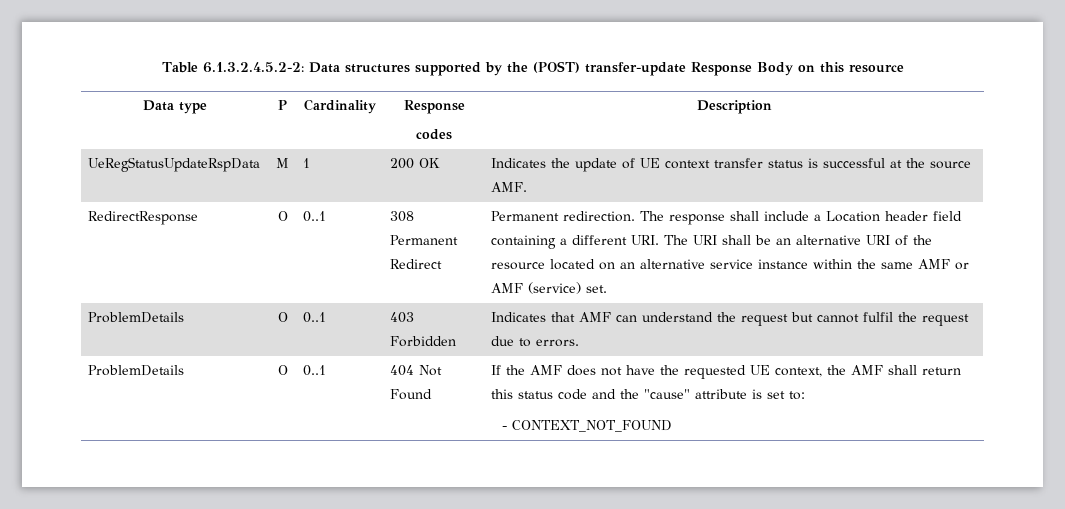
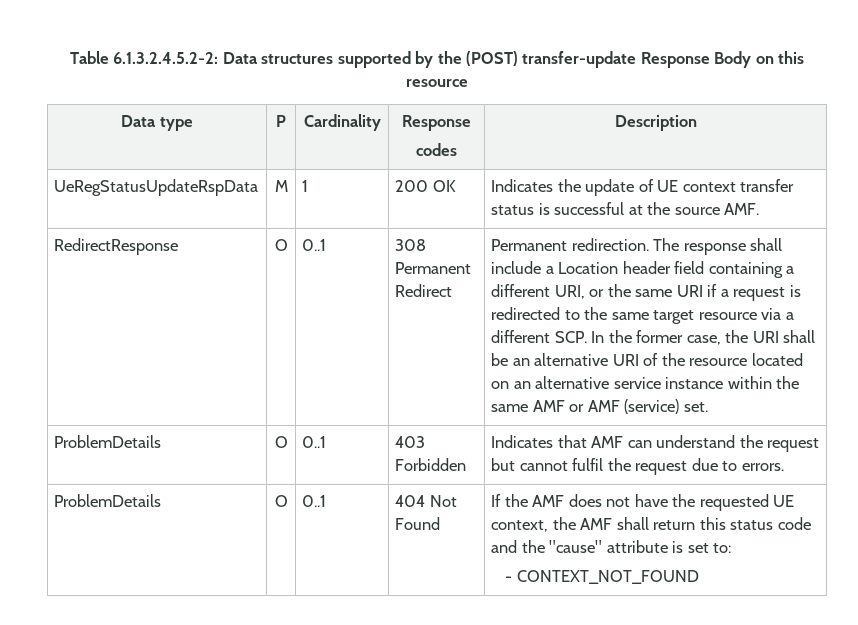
[631,235,689,245] URI. The -> [554,284,801,301] [491,307,794,324] [491,330,749,345] URI, or the same URI if a request is redirected to the same target resource via a different SCP. In the former case, the

